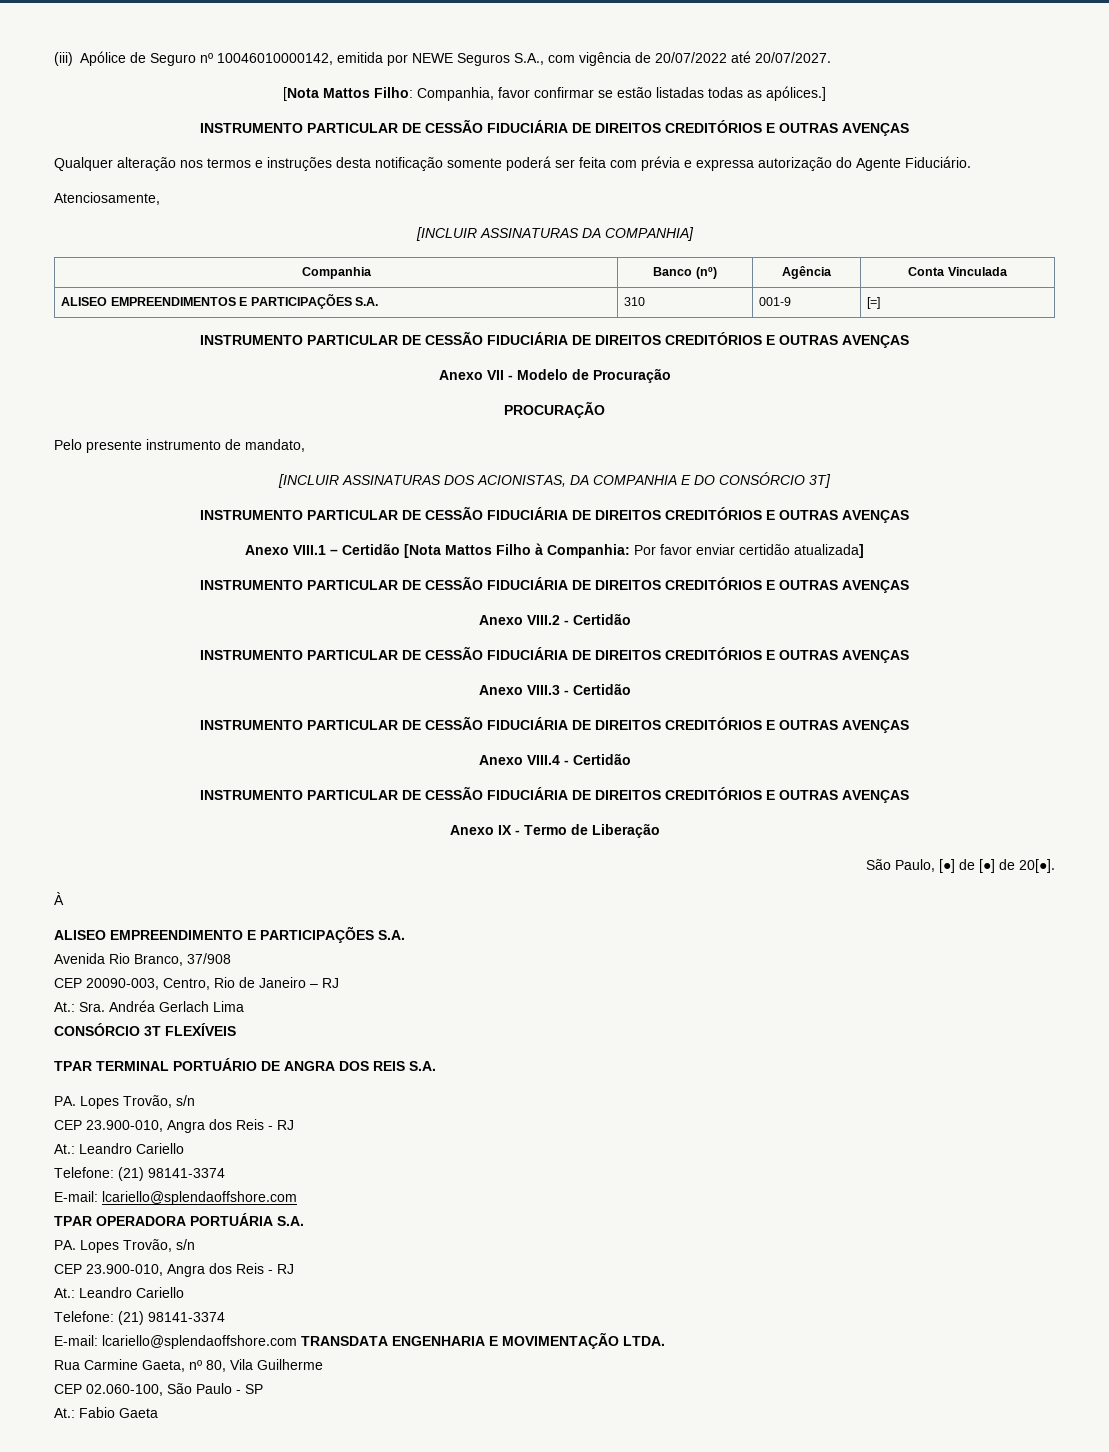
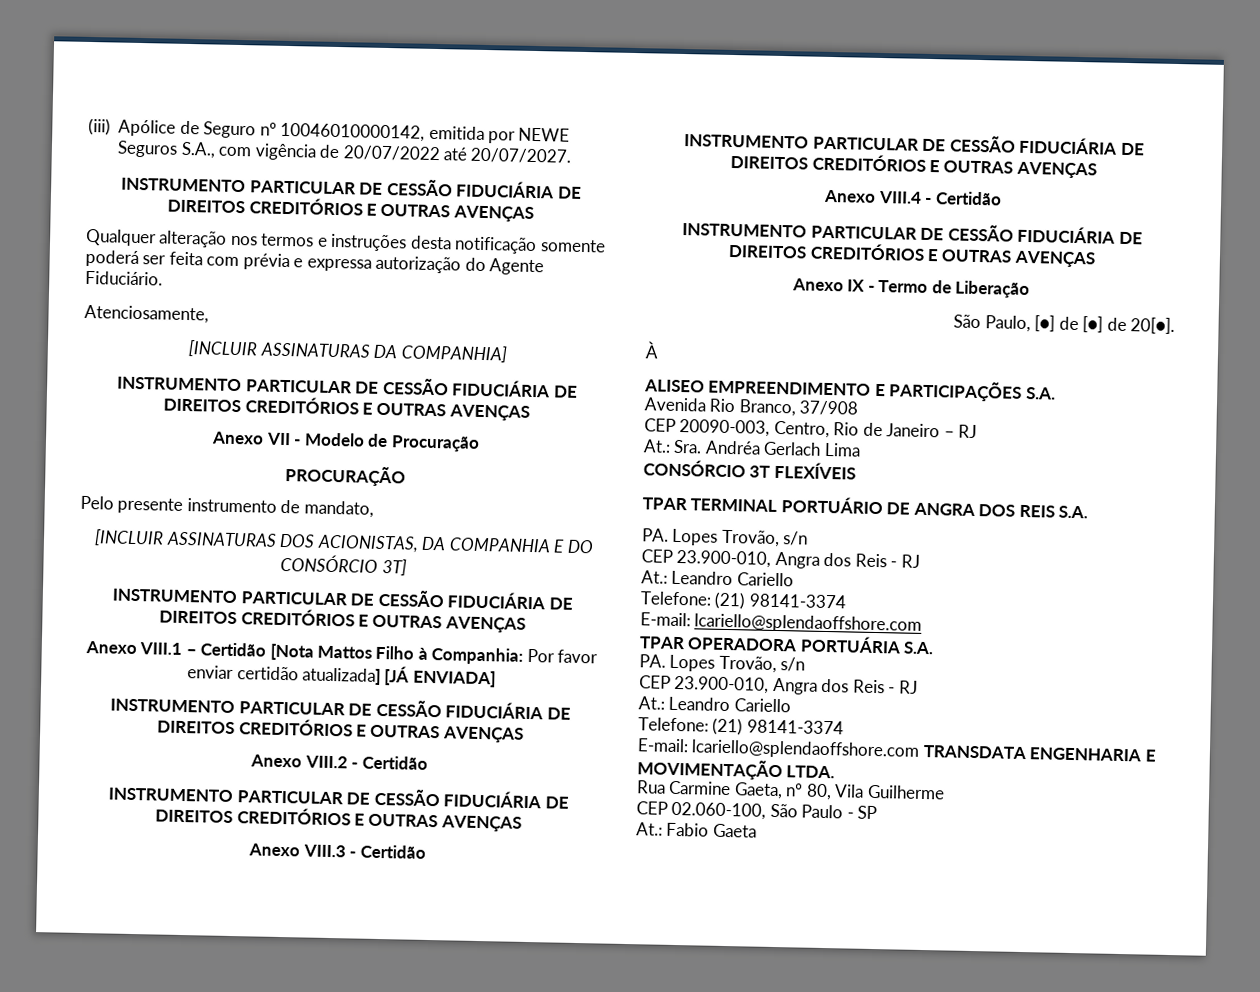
[283,86,826,101] // [Nota Mattos Filho: Companhia, favor confirmar se estão listadas todas as apólices.] -> (572, 155) none
[301,267,372,279] [653,267,717,279] [782,266,832,279] [908,267,1008,276] [61,294,378,309] [624,297,646,306] [759,297,792,306] [867,297,881,309] // Companhia | Banco (nº) | Agência | Conta Vinculada // ALISEO EMPREENDIMENTOS E PARTICIPAÇÕES S.A. | 310 | 001-9 | [=] -> (508, 353) none
(864, 551) none -> [384,666,496,688] [JÁ ENVIADA]

